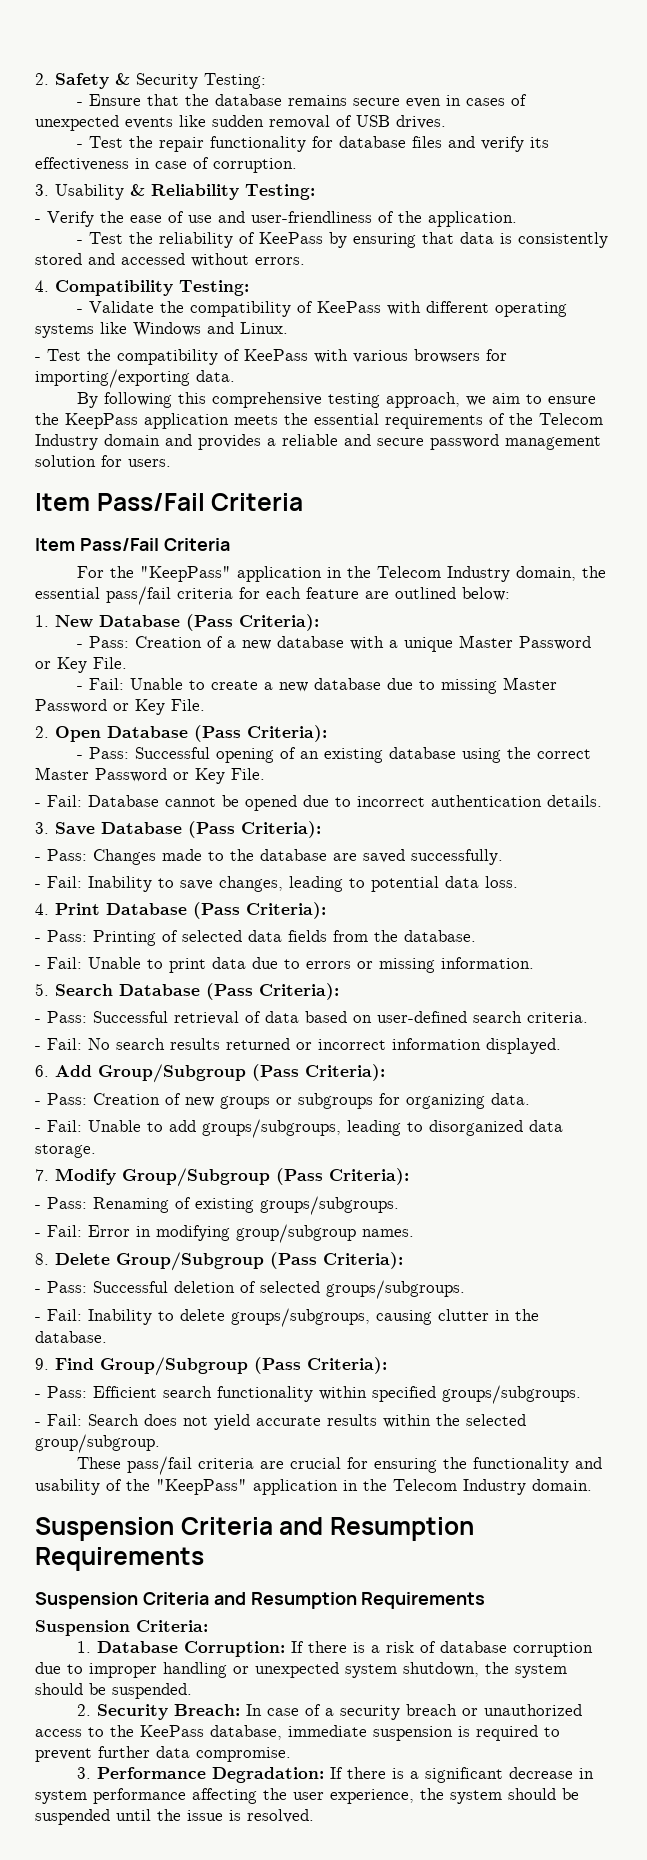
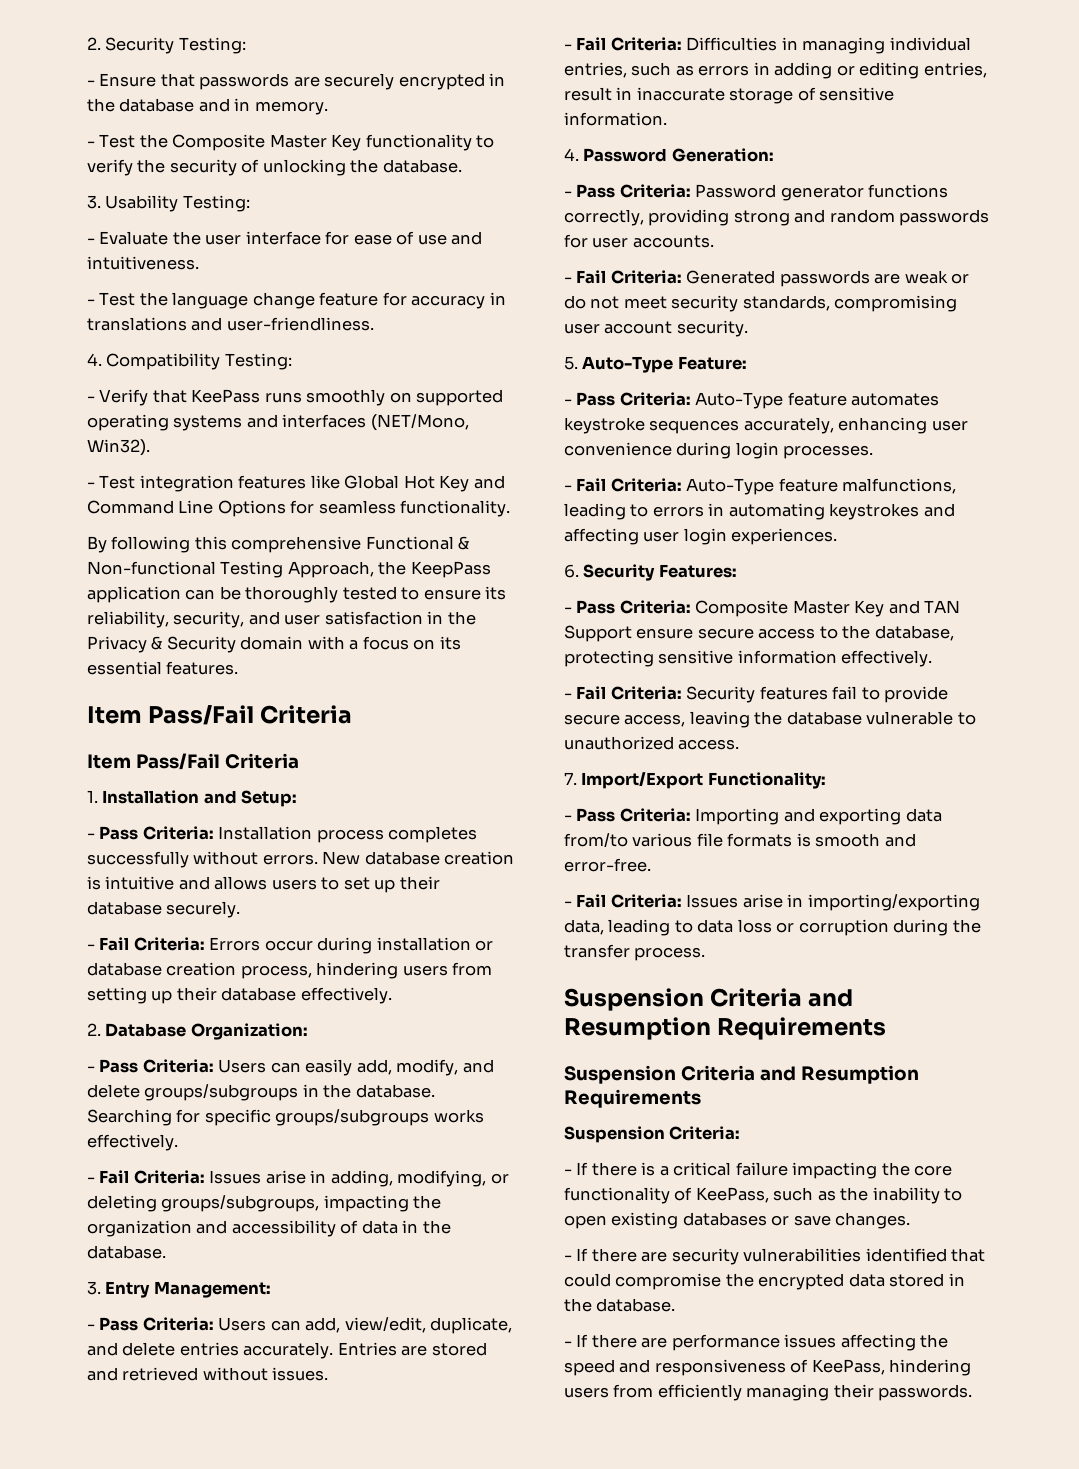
[35,73,130,89] 2. Safety & -> [87,37,101,50] 2.
[185,94,528,108] [35,115,446,131] [77,136,550,152] [35,157,297,173] the database remains secure even in cases of unexpected events like sudden removal of USB drives. // - Test the repair functionality for database files and verify its effectiveness in case of corruption. -> [199,73,506,90] [87,98,328,115] [87,134,495,151] [87,159,462,176] passwords are securely encrypted in the database and in memory. // - Test the Composite Master Key functionality to verify the security of unlocking the database.
[130,184,315,200] [35,211,517,227] [77,232,609,248] [35,253,305,267] [35,280,249,296] [77,301,568,317] [35,322,288,338] [35,349,507,365] [35,369,235,388] [77,392,597,408] [35,413,603,429] [35,434,601,450] [35,455,171,467] & Reliability Testing: // - Verify the ease of use and user-friendliness of the application. // - Test the reliability of KeePass by ensuring that data is consistently stored and accessed without errors. // 4. Compatibility Testing: // - Validate the compatibility of KeePass with different operating systems like Windows and Linux. // - Test the compatibility of KeePass with various browsers for importing/exporting data. // By following this comprehensive testing approach, we aim to ensure the KeepPass application meets the essential requirements of the Telecom Industry domain and provides a reliable and secure password management solution for users. -> [182,195,250,212] [87,231,483,245] [87,256,199,270] [87,292,506,309] [87,317,374,331] [87,353,292,370] [87,389,504,406] [87,414,469,431] [87,439,150,456] [87,475,505,492] [87,500,511,517] [87,536,470,553] [87,561,491,578] [87,586,507,603] [87,611,476,628] [87,636,461,653] [87,661,239,675] Testing: // - Evaluate the user interface for ease of use and intuitiveness. // - Test the language change feature for accuracy in translations and user-friendliness. // 4. Compatibility Testing: // - Verify that KeePass runs smoothly on supported operating systems and interfaces (NET/Mono, Win32). // - Test integration features like Global Hot Key and Command Line Options for seamless functionality. // By following this comprehensive Functional & Non-functional Testing Approach, the KeepPass application can be thoroughly tested to ensure its reliability, security, and user satisfaction in the Privacy & Security domain with a focus on its essential features.
[77,566,607,582] [35,586,510,605] [35,614,319,631] [77,635,592,652] [35,657,127,673] [77,677,558,694] [35,699,205,715] [35,725,327,742] [77,747,592,763] [35,767,265,784] [35,795,602,811] [35,821,321,838] [35,849,503,865] [35,876,518,892] [35,902,326,919] [35,930,476,946] [35,957,534,973] [35,983,339,1000] [35,1011,588,1025] [35,1038,561,1054] [35,1064,385,1083] [35,1093,530,1109] [35,1119,563,1138] [35,1144,96,1158] [35,1168,409,1187] [35,1196,399,1215] [35,1224,414,1243] [35,1252,403,1271] [35,1280,465,1299] [35,1308,539,1327] [35,1331,107,1343] [35,1357,387,1376] [35,1385,581,1404] [35,1414,526,1430] [35,1434,160,1453] [77,1456,603,1475] [35,1479,592,1495] For the "KeepPass" application in the Telecom Industry domain, the essential pass/fail criteria for each feature are outlined below: // 1. New Database (Pass Criteria): // - Pass: Creation of a new database with a unique Master Password or Key File. // - Fail: Unable to create a new database due to missing Master Password or Key File. // 2. Open Database (Pass Criteria): // - Pass: Successful opening of an existing database using the correct Master Password or Key File. // - Fail: Database cannot be opened due to incorrect authentication details. // 3. Save Database (Pass Criteria): // - Pass: Changes made to the database are saved successfully. // - Fail: Inability to save changes, leading to potential data loss. // 4. Print Database (Pass Criteria): // - Pass: Printing of selected data fields from the database. // - Fail: Unable to print data due to errors or missing information. // 5. Search Database (Pass Criteria): // - Pass: Successful retrieval of data based on user-defined search criteria. // - Fail: No search results returned or incorrect information displayed. // 6. Add Group/Subgroup (Pass Criteria): // - Pass: Creation of new groups or subgroups for organizing data. // - Fail: Unable to add groups/subgroups, leading to disorganized data storage. // 7. Modify Group/Subgroup (Pass Criteria): // - Pass: Renaming of existing groups/subgroups. // - Fail: Error in modifying group/subgroup names. // 8. Delete Group/Subgroup (Pass Criteria): // - Pass: Successful deletion of selected groups/subgroups. // - Fail: Inability to delete groups/subgroups, causing clutter in the database. // 9. Find Group/Subgroup (Pass Criteria): // - Pass: Efficient search functionality within specified groups/subgroups. // - Fail: Search does not yield accurate results within the selected group/subgroup. // These pass/fail criteria are crucial for ensuring the functionality and usability of the "KeepPass" application in the Telecom Industry domain. -> [87,790,298,807] [87,826,478,843] [87,851,515,868] [87,876,440,893] [87,901,241,918] [87,937,494,954] [87,962,493,979] [87,987,392,1004] [87,1023,308,1040] [87,1059,494,1076] [87,1084,435,1101] [87,1109,484,1126] [87,1134,178,1151] [87,1170,509,1187] [87,1195,442,1212] [87,1220,451,1237] [87,1245,166,1259] [87,1281,271,1298] [87,1317,513,1334] [87,1342,487,1359] [87,1367,329,1381] [564,37,971,54] [564,62,987,79] [564,87,895,104] [564,112,667,126] [564,148,774,162] [564,184,949,201] [564,209,990,226] [564,234,714,248] [564,270,970,287] [564,295,958,312] [564,320,748,337] [564,356,747,373] [564,392,940,409] [564,417,968,434] [564,442,874,459] [564,478,957,495] [564,503,955,520] [564,528,838,545] [564,564,737,581] [564,600,961,617] [564,625,954,642] [564,650,933,667] [564,686,949,703] [564,711,976,728] [564,736,740,750] [564,772,826,789] [564,808,942,825] [564,833,916,847] [564,858,651,872] [564,894,980,911] [564,919,981,936] [564,944,706,961] 1. Installation and Setup: // - Pass Criteria: Installation process completes successfully without errors. New database creation is intuitive and allows users to set up their database securely. // - Fail Criteria: Errors occur during installation or database creation process, hindering users from setting up their database effectively. // 2. Database Organization: // - Pass Criteria: Users can easily add, modify, and delete groups/subgroups in the database. Searching for specific groups/subgroups works effectively. // - Fail Criteria: Issues arise in adding, modifying, or deleting groups/subgroups, impacting the organization and accessibility of data in the database. // 3. Entry Management: // - Pass Criteria: Users can add, view/edit, duplicate, and delete entries accurately. Entries are stored and retrieved without issues. // - Fail Criteria: Difficulties in managing individual entries, such as errors in adding or editing entries, result in inaccurate storage of sensitive information. // 4. Password Generation: // - Pass Criteria: Password generator functions correctly, providing strong and random passwords for user accounts. // - Fail Criteria: Generated passwords are weak or do not meet security standards, compromising user account security. // 5. Auto-Type Feature: // - Pass Criteria: Auto-Type feature automates keystroke sequences accurately, enhancing user convenience during login processes. // - Fail Criteria: Auto-Type feature malfunctions, leading to errors in automating keystrokes and affecting user login experiences. // 6. Security Features: // - Pass Criteria: Composite Master Key and TAN Support ensure secure access to the database, protecting sensitive information effectively. // - Fail Criteria: Security features fail to provide secure access, leaving the database vulnerable to unauthorized access. // 7. Import/Export Functionality: // - Pass Criteria: Importing and exporting data from/to various file formats is smooth and error-free. // - Fail Criteria: Issues arise in importing/exporting data, leading to data loss or corruption during the transfer process.
[77,1641,594,1657] [35,1662,567,1678] [35,1683,192,1699] [77,1704,583,1720] [35,1725,560,1741] [35,1746,291,1762] [77,1767,595,1783] [35,1788,579,1804] [35,1809,314,1825] 1. Database Corruption: If there is a risk of database corruption due to improper handling or unexpected system shutdown, the system should be suspended. // 2. Security Breach: In case of a security breach or unauthorized access to the KeePass database, immediate suspension is required to prevent further data compromise. // 3. Performance Degradation: If there is a significant decrease in system performance affecting the user experience, the system should be suspended until the issue is resolved. -> [564,1162,953,1179] [564,1187,963,1204] [564,1212,911,1229] [564,1248,986,1265] [564,1273,965,1290] [564,1298,676,1312] [564,1334,949,1351] [564,1359,972,1376] [564,1384,973,1401] - If there is a critical failure impacting the core functionality of KeePass, such as the inability to open existing databases or save changes. // - If there are security vulnerabilities identified that could compromise the encrypted data stored in the database. // - If there are performance issues affecting the speed and responsiveness of KeePass, hindering users from efficiently managing their passwords.

